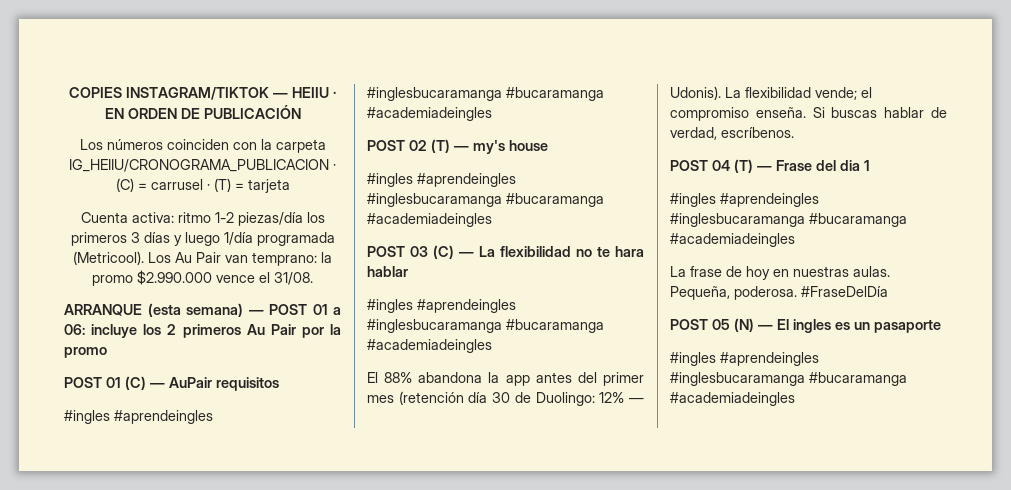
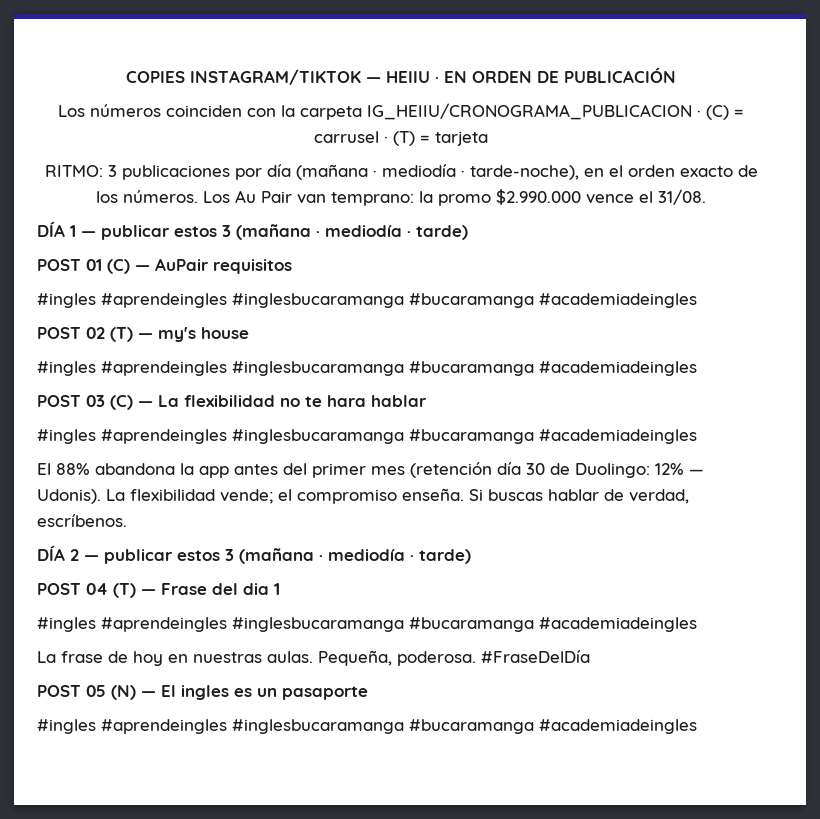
[80,212,325,226] [70,232,335,246] [73,251,144,265] Cuenta activa: ritmo 1-2 piezas/día los primeros 3 días y luego 1/día programada (Metricool). -> [44,164,758,180] [96,190,198,203] RITMO: 3 publicaciones por día (mañana · mediodía · tarde-noche), en el orden exacto de los números.
[64,303,341,317] [64,324,341,338] [64,347,107,358] ARRANQUE (esta semana) — POST 01 a 06: incluye los 2 primeros Au Pair por la promo -> [37,221,468,240] DÍA 1 — publicar estos 3 (mañana · mediodía · tarde)
(794, 132) none -> [37,545,471,564] // DÍA 2 — publicar estos 3 (mañana · mediodía · tarde)

